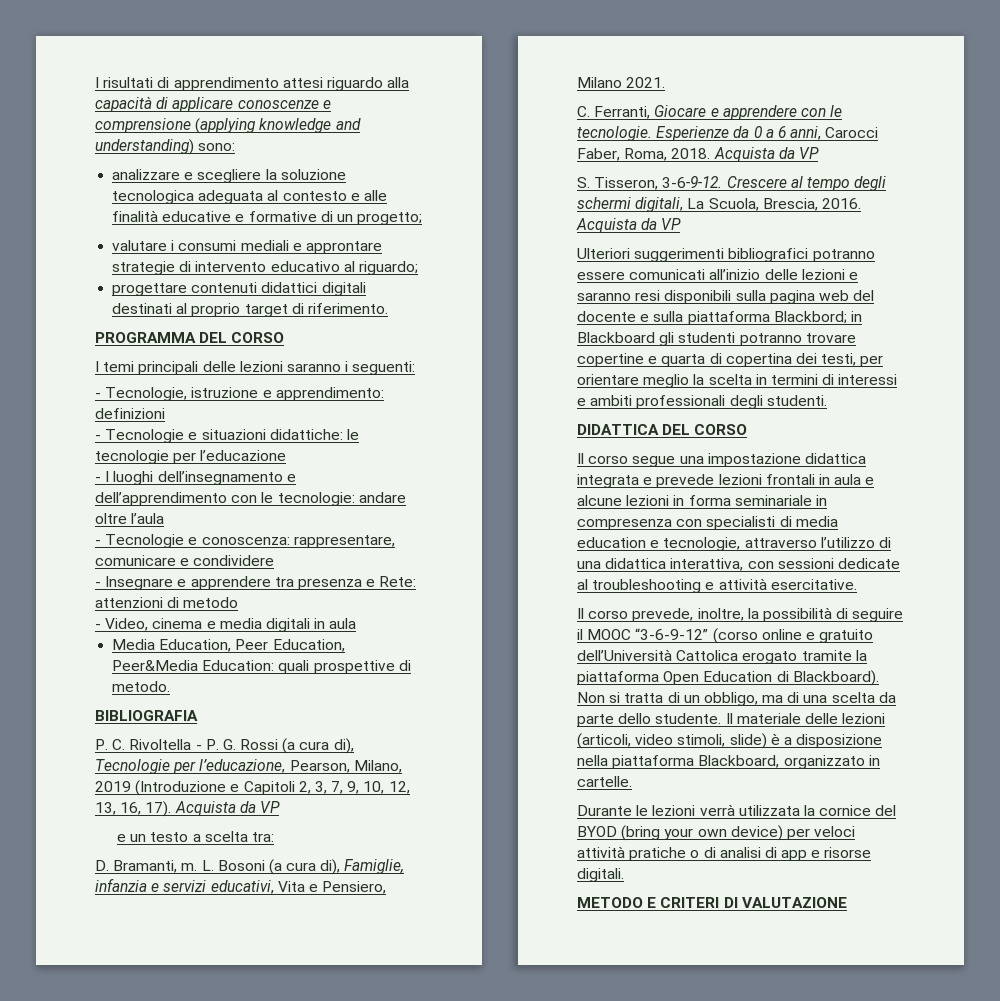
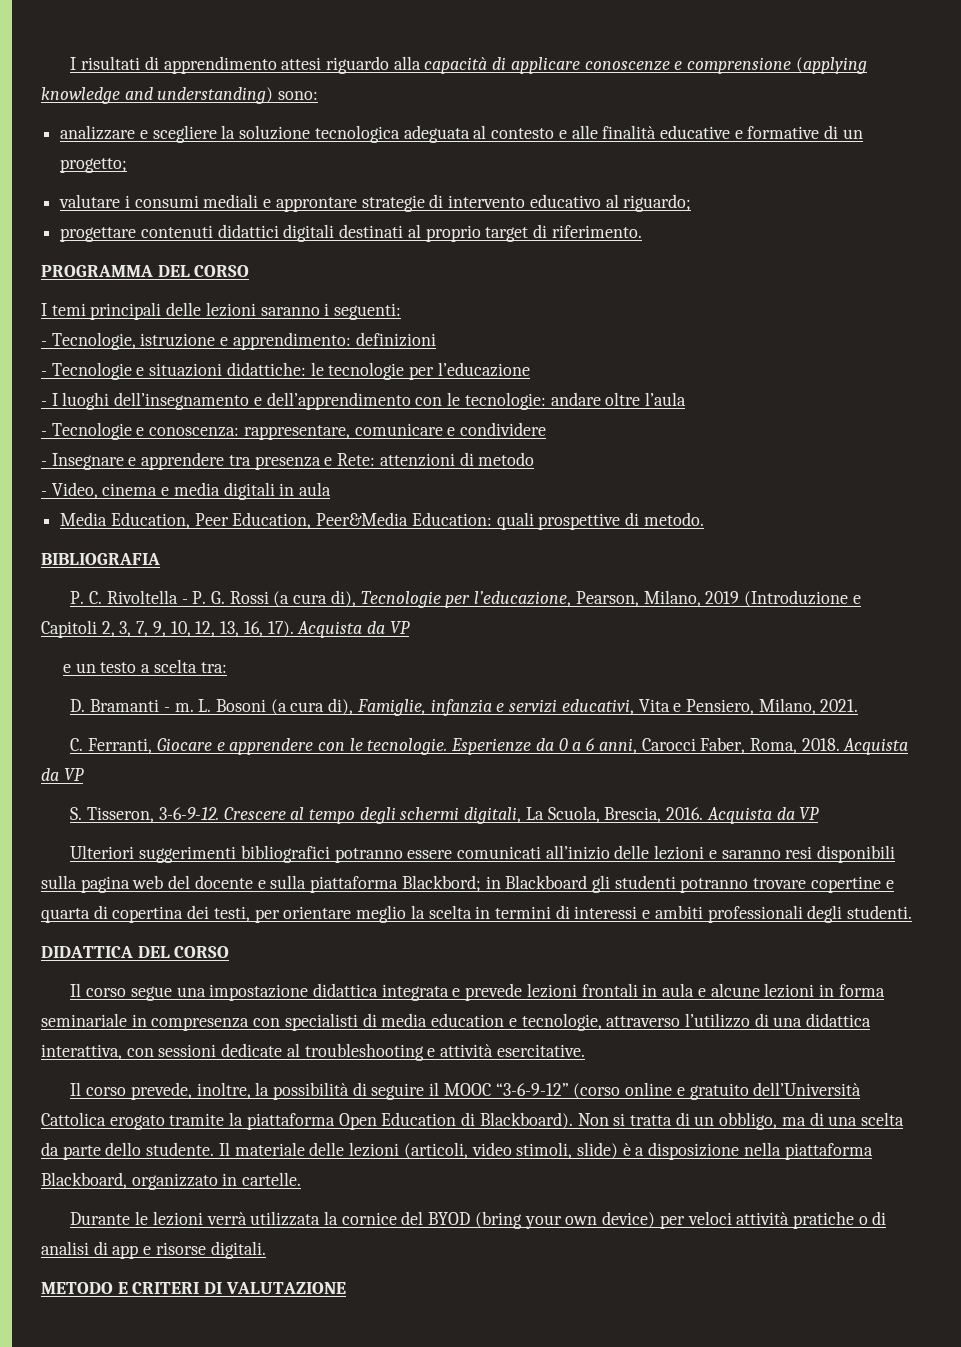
[113,860,178,873] Bramanti, -> [90,699,170,712] Bramanti -
[577,77,622,88] Milano -> [758,698,816,715] Milano,

